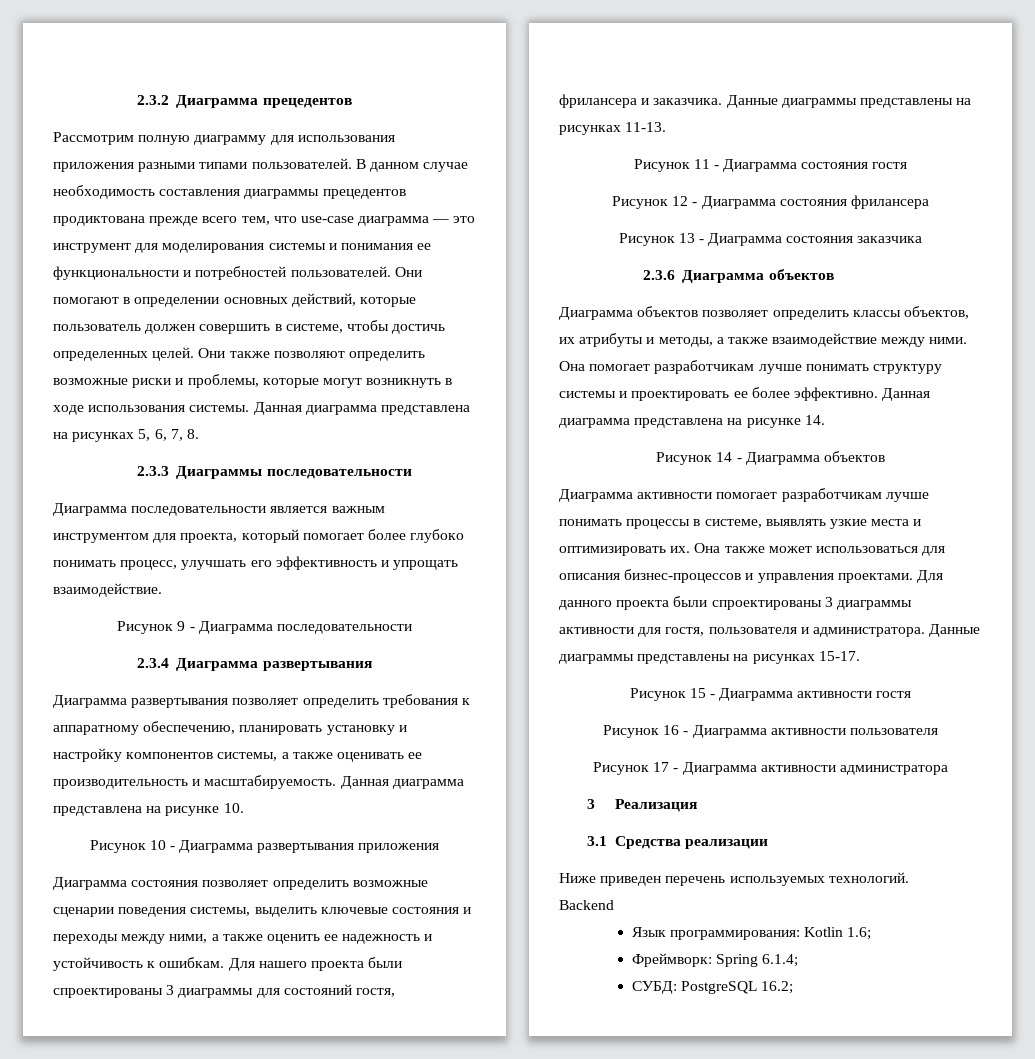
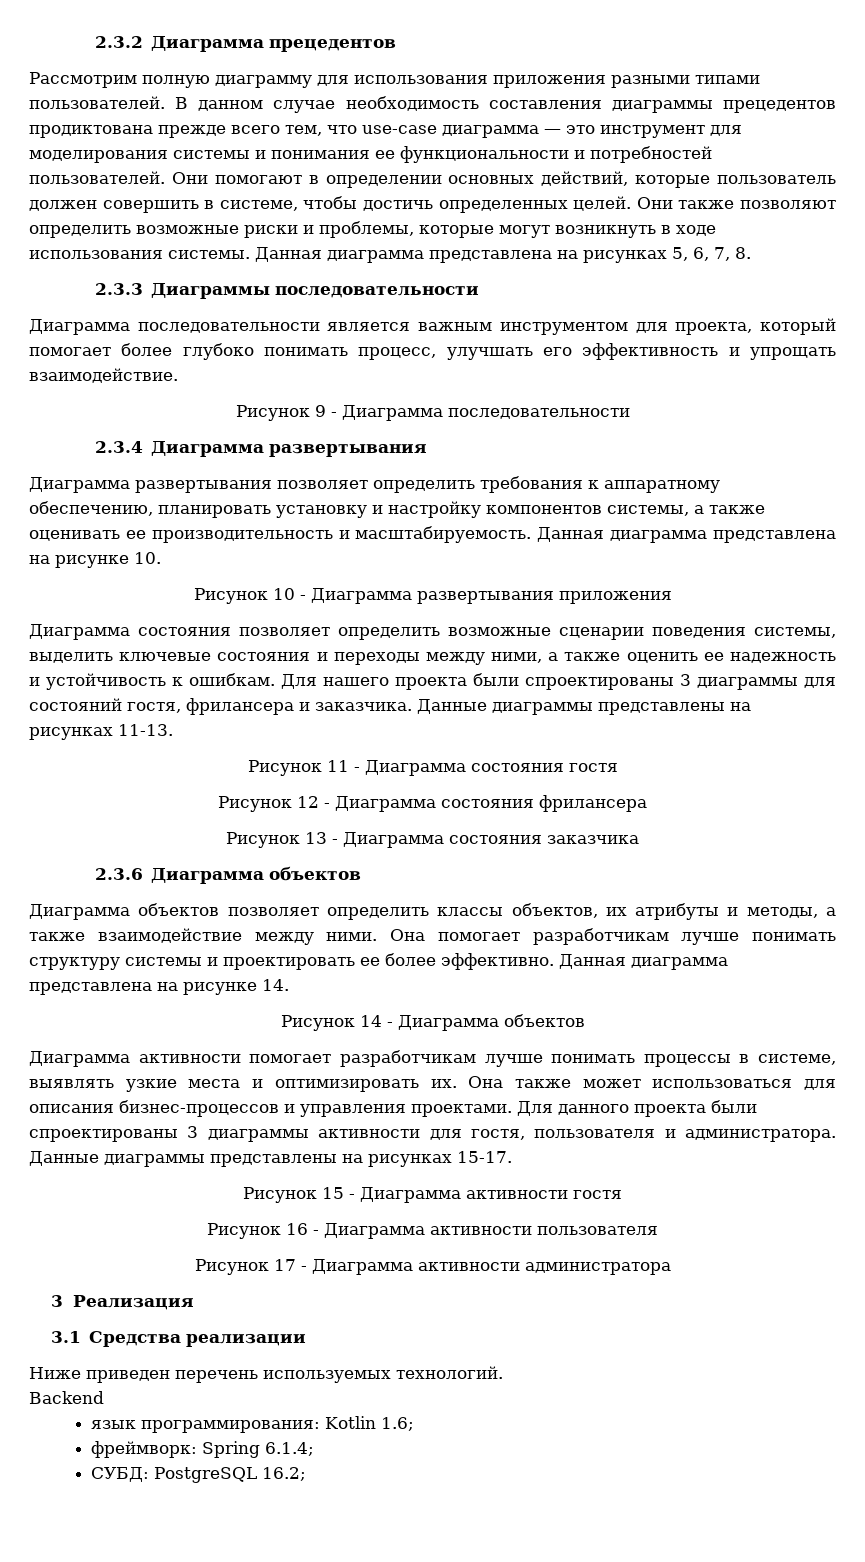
[631,927,666,937] Язык -> [91,1420,137,1429] язык
[631,953,712,967] Фреймворк: -> [91,1441,198,1458] фреймворк:

